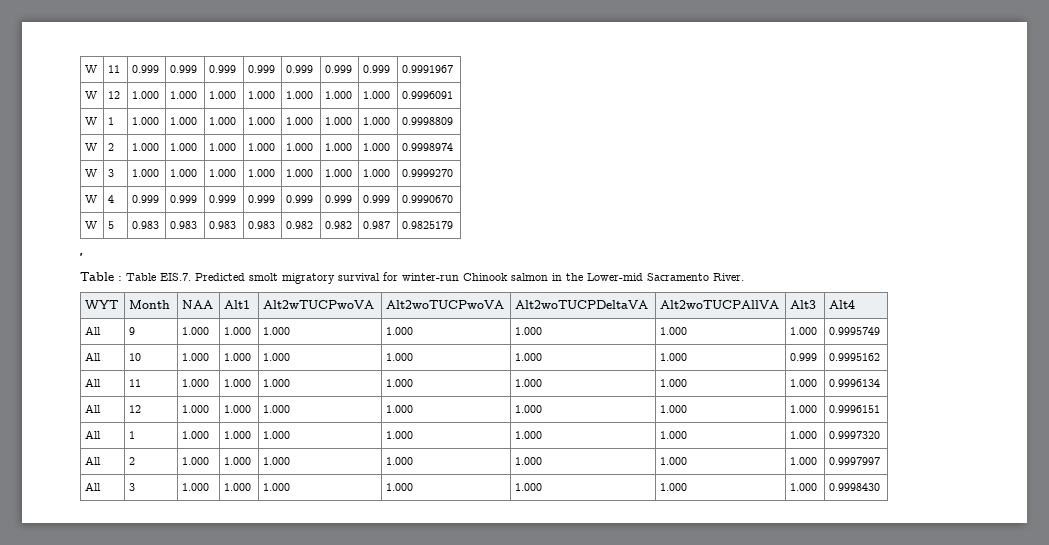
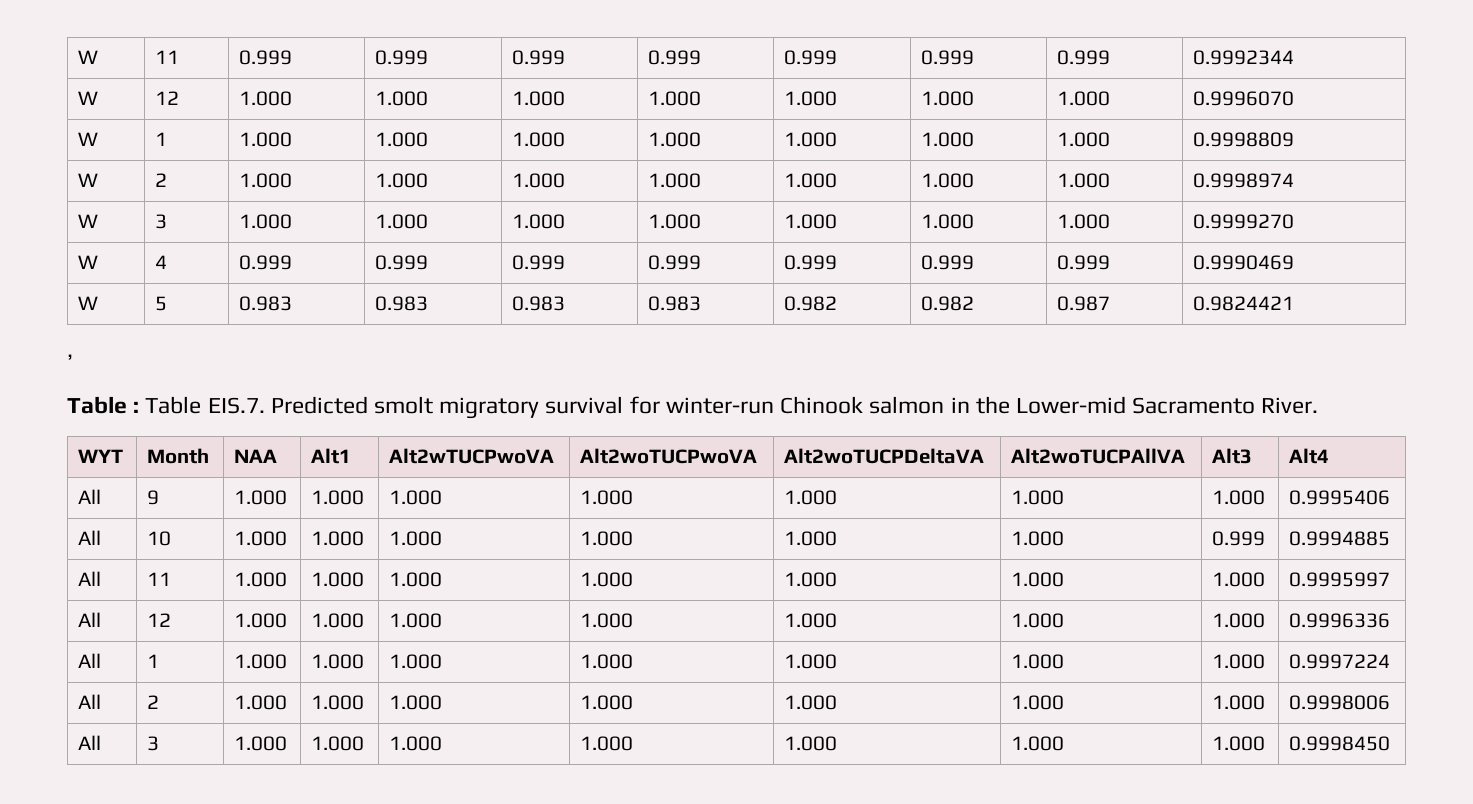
[402,65,454,73] 0.9991967 -> [1193,50,1295,65] 0.9992344
[402,91,454,99] 0.9996091 -> [1193,91,1295,106] 0.9996070
[402,195,454,203] 0.9990670 -> [1193,255,1295,270] 0.9990469
[402,221,454,229] 0.9825179 -> [1193,296,1295,311] 0.9824421
[829,327,881,335] 0.9995749 -> [1289,490,1391,505] 0.9995406
[829,353,881,361] 0.9995162 -> [1289,531,1391,546] 0.9994885
[829,379,881,387] 0.9996134 -> [1289,572,1391,587] 0.9995997
[829,405,881,413] 0.9996151 -> [1289,613,1391,628] 0.9996336
[829,431,881,439] 0.9997320 -> [1289,654,1391,669] 0.9997224
[829,457,881,465] 0.9997997 -> [1289,695,1391,710] 0.9998006
[829,483,881,491] 0.9998430 -> [1289,736,1391,751] 0.9998450

